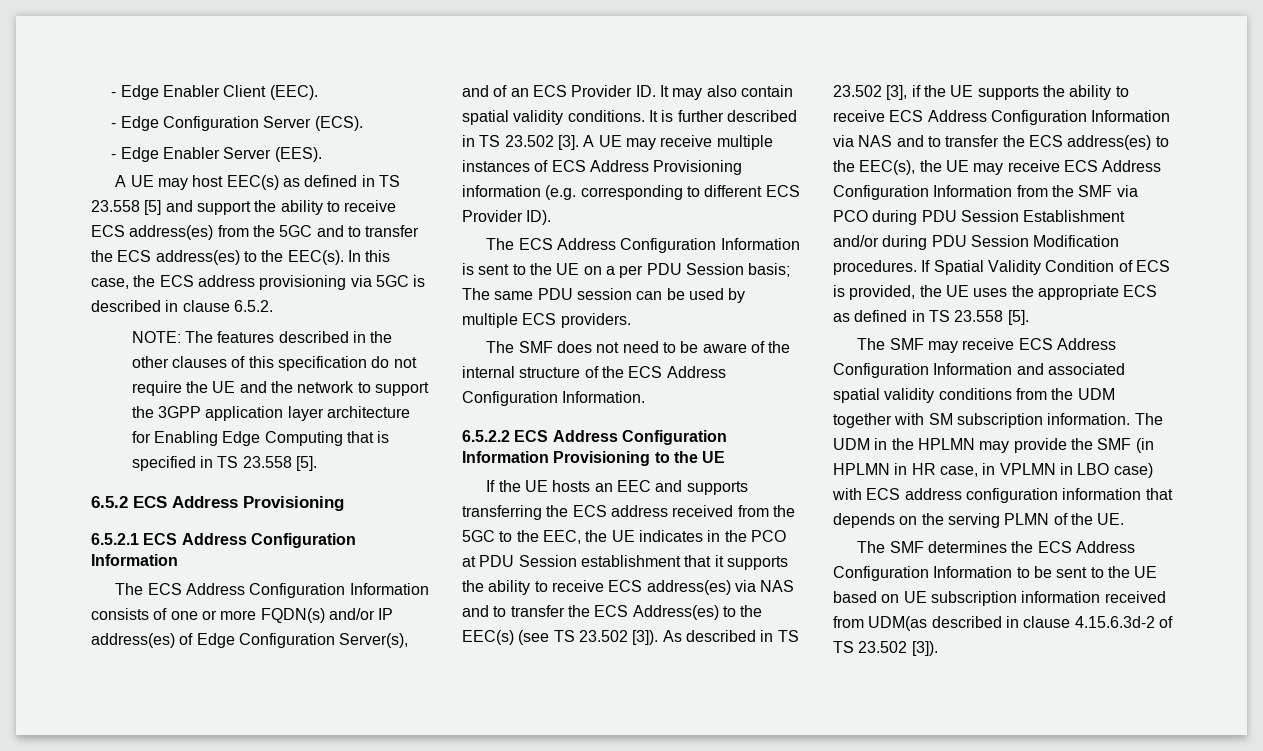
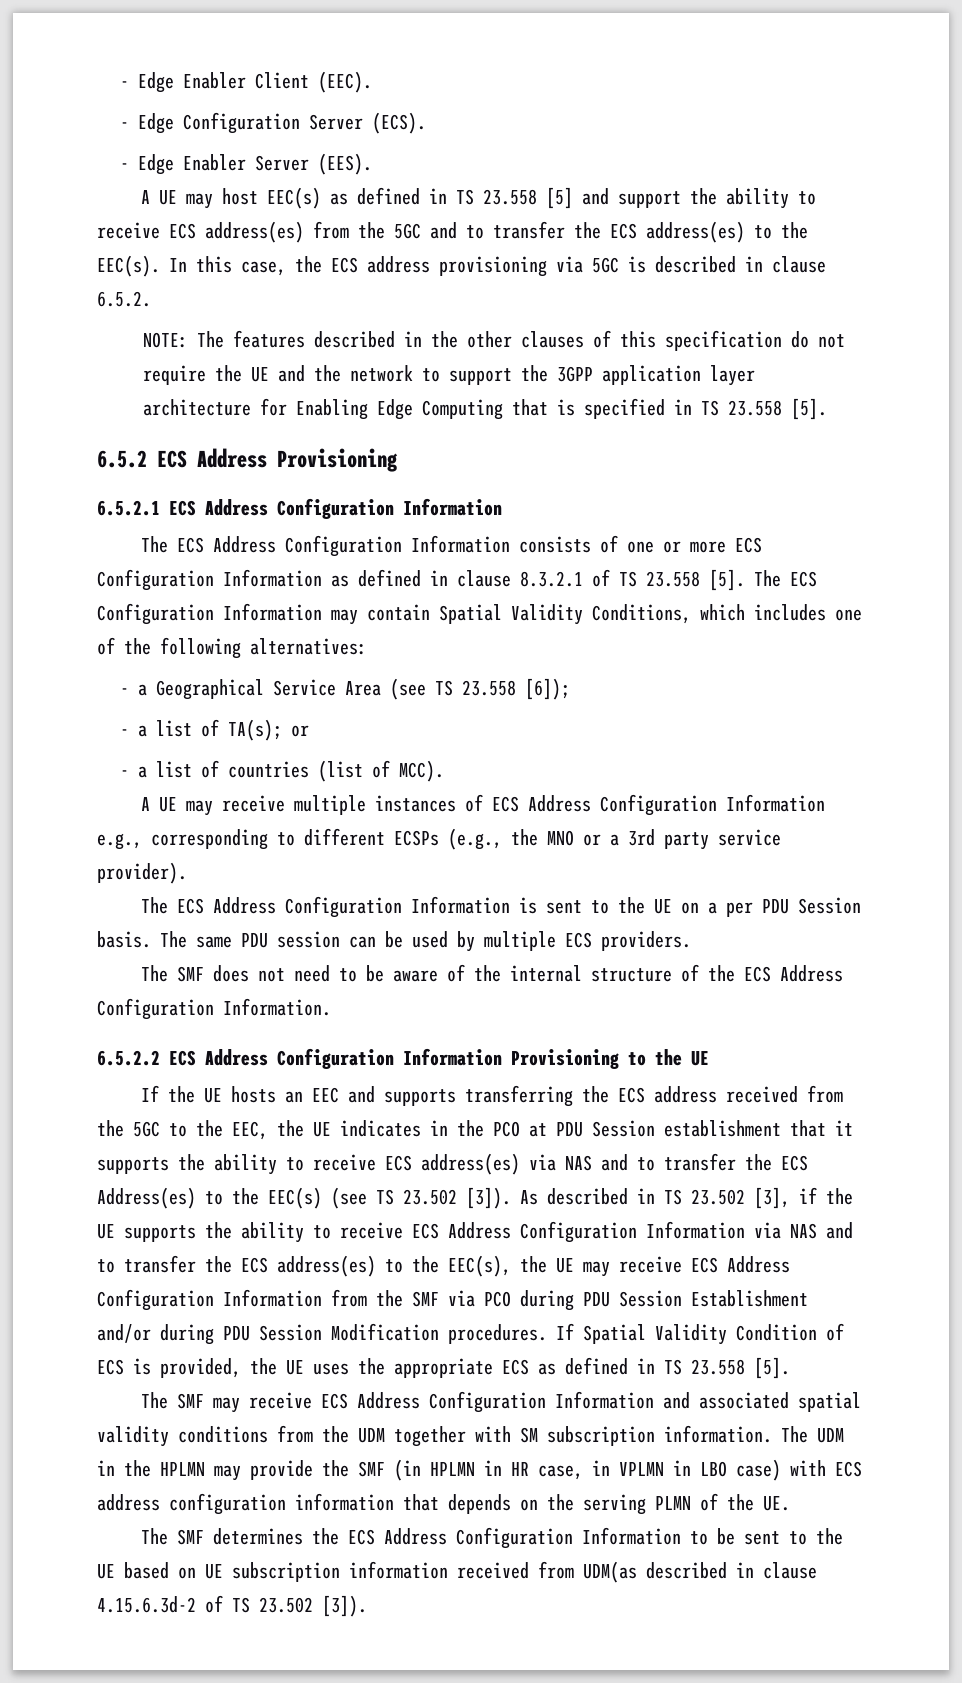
[260,608,394,623] [91,633,409,648] [462,85,793,100] [462,110,797,125] [462,135,579,150] FQDN(s) and/or IP address(es) of Edge Configuration Server(s), and of an ECS Provider ID. It may also contain spatial validity conditions. It is further described in TS 23.502 [3]. -> [735,537,763,553] [97,569,817,591] [97,603,862,625] [97,637,367,659] [120,678,571,700] [120,719,310,741] [120,760,445,782] ECS Configuration Information as defined in clause 8.3.2.1 of TS 23.558 [5]. The ECS Configuration Information may contain Spatial Validity Conditions, which includes one of the following alternatives: // - a Geographical Service Area (see TS 23.558 [6]); // - a list of TA(s); or // - a list of countries (list of MCC). //
[653,160,743,175] [462,185,800,200] [462,210,552,225] Provisioning information (e.g. corresponding to different ECS Provider ID). -> [600,794,826,816] [97,828,781,850] [97,862,187,884] Configuration Information e.g., corresponding to different ECSPs (e.g., the MNO or a 3rd party service provider).
[748,263,791,277] basis; -> [97,931,151,948] basis.

